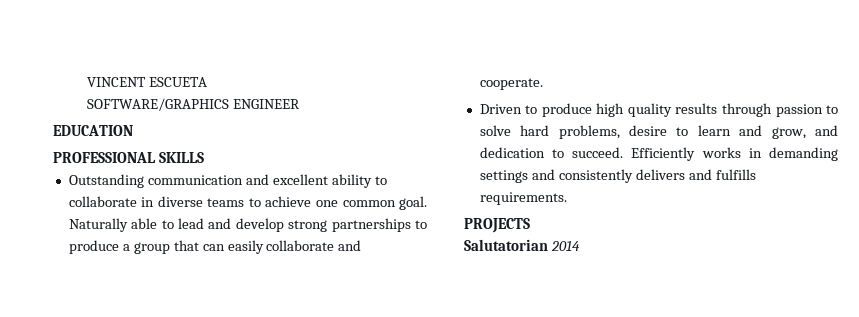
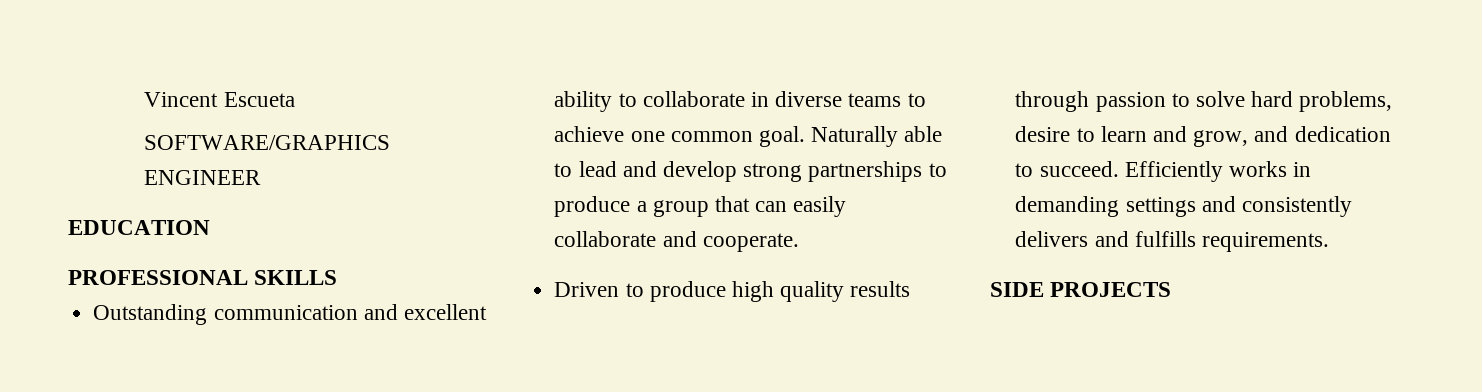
[86,77,207,87] VINCENT ESCUETA -> [144,92,295,107] Vincent Escueta
(567, 198) none -> [990,282,1044,297] SIDE
[464,239,580,251] // Salutatorian 2014 -> (1172, 289) none

